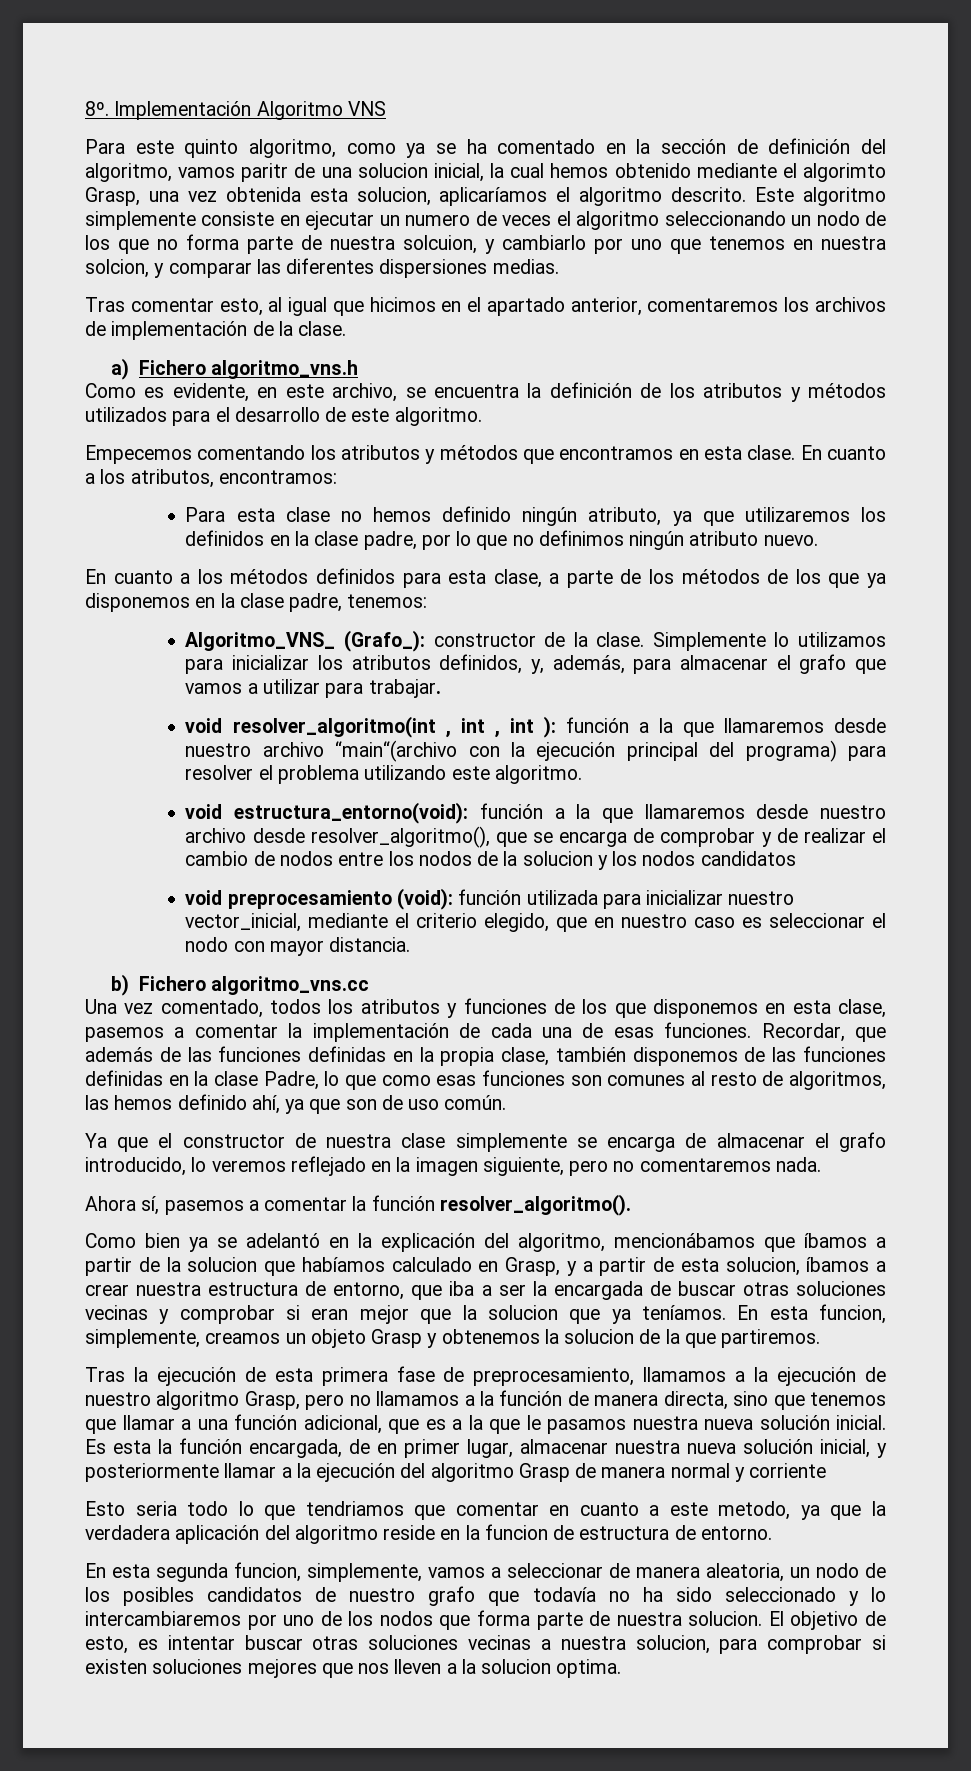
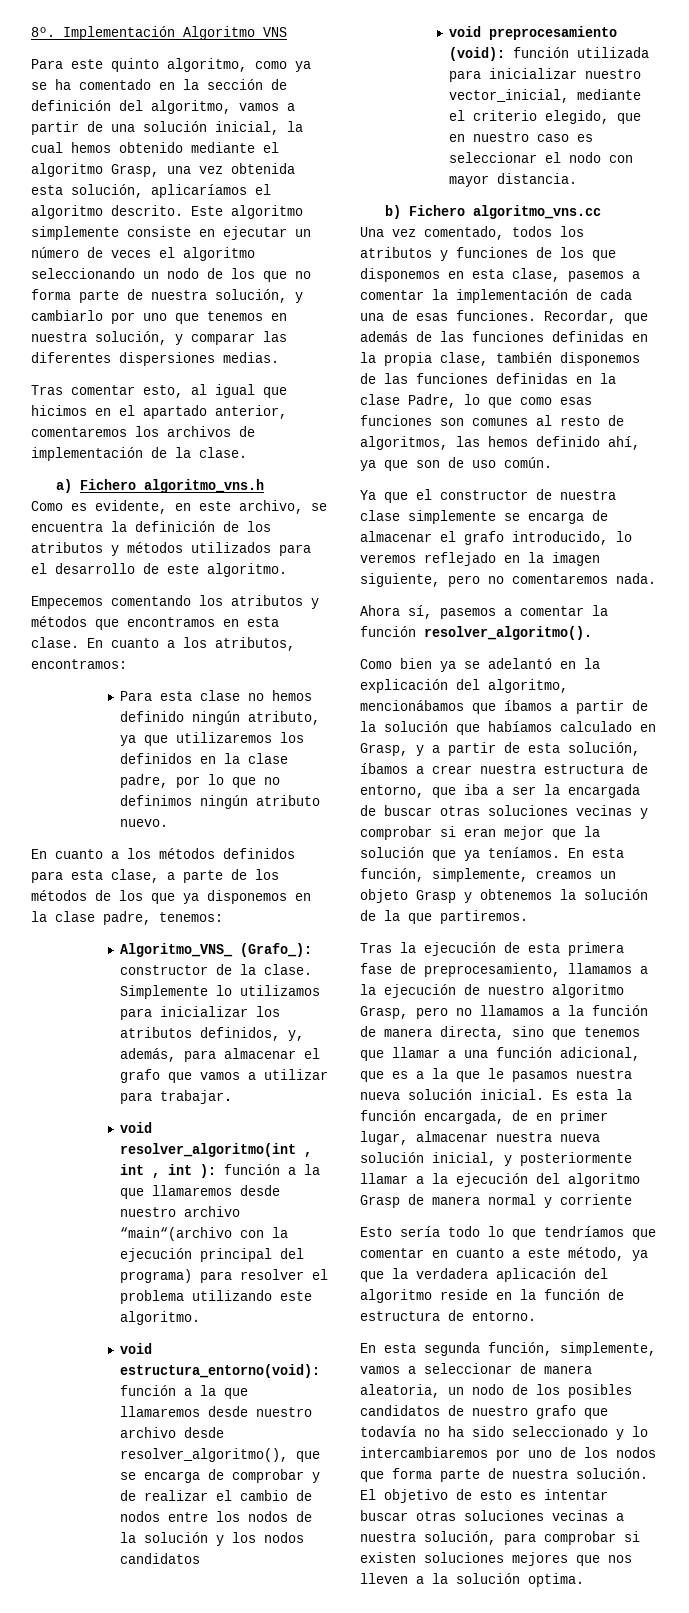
[241,163,289,182] paritr -> [287,103,295,111] [31,121,79,135] a partir
[357,163,428,178] solucion -> [143,121,207,132] solución
[803,163,886,182] algorimto -> [31,163,103,177] algoritmo
[356,187,431,206] solucion, -> [71,184,143,198] solución,
[405,214,471,226] numero -> [31,247,79,258] número
[403,235,477,254] solcuion, -> [215,289,287,303] solución,
[85,259,149,278] solcion, -> [95,331,167,345] solución,
[522,851,593,866] solucion -> [143,1532,208,1543] solución
[187,1257,258,1272] solucion -> [384,721,448,732] solución
[725,1257,800,1276] solucion, -> [568,742,640,756] solución,
[487,1305,558,1320] solucion -> [360,847,424,858] solución
[819,1304,886,1324] funcion, -> [360,868,424,882] función,
[564,1329,635,1344] solucion -> [584,889,648,900] solución
[135,1501,177,1516] seria -> [400,1226,440,1237] sería
[305,1501,404,1516] tendriamos -> [544,1226,624,1237] tendríamos
[718,1501,791,1520] metodo, -> [568,1247,624,1261] método,
[484,1524,548,1540] funcion -> [544,1289,600,1300] función
[234,1562,301,1582] funcion, -> [488,1342,552,1356] función,
[688,1611,763,1626] solucion. -> [576,1468,648,1479] solución.
[85,1636,128,1654] esto, -> [480,1490,512,1500] esto
[635,1635,710,1654] solucion, -> [424,1531,496,1545] solución,
[481,1659,552,1674] solucion -> [456,1573,520,1584] solución

